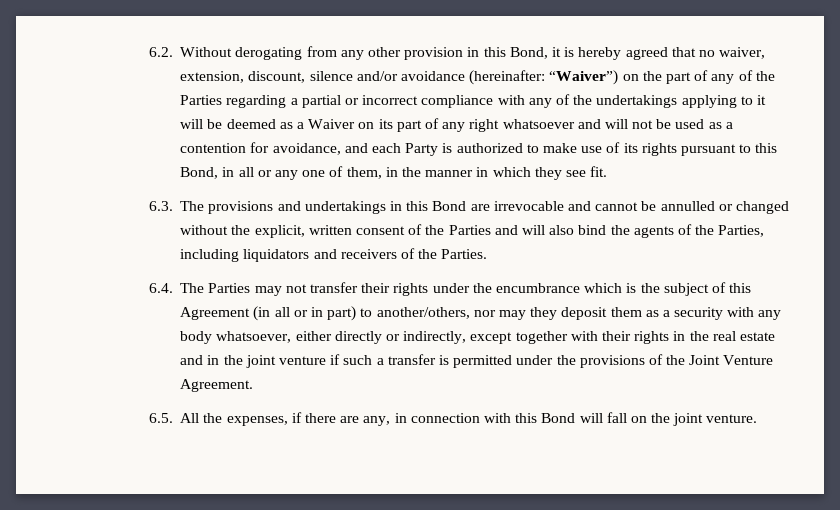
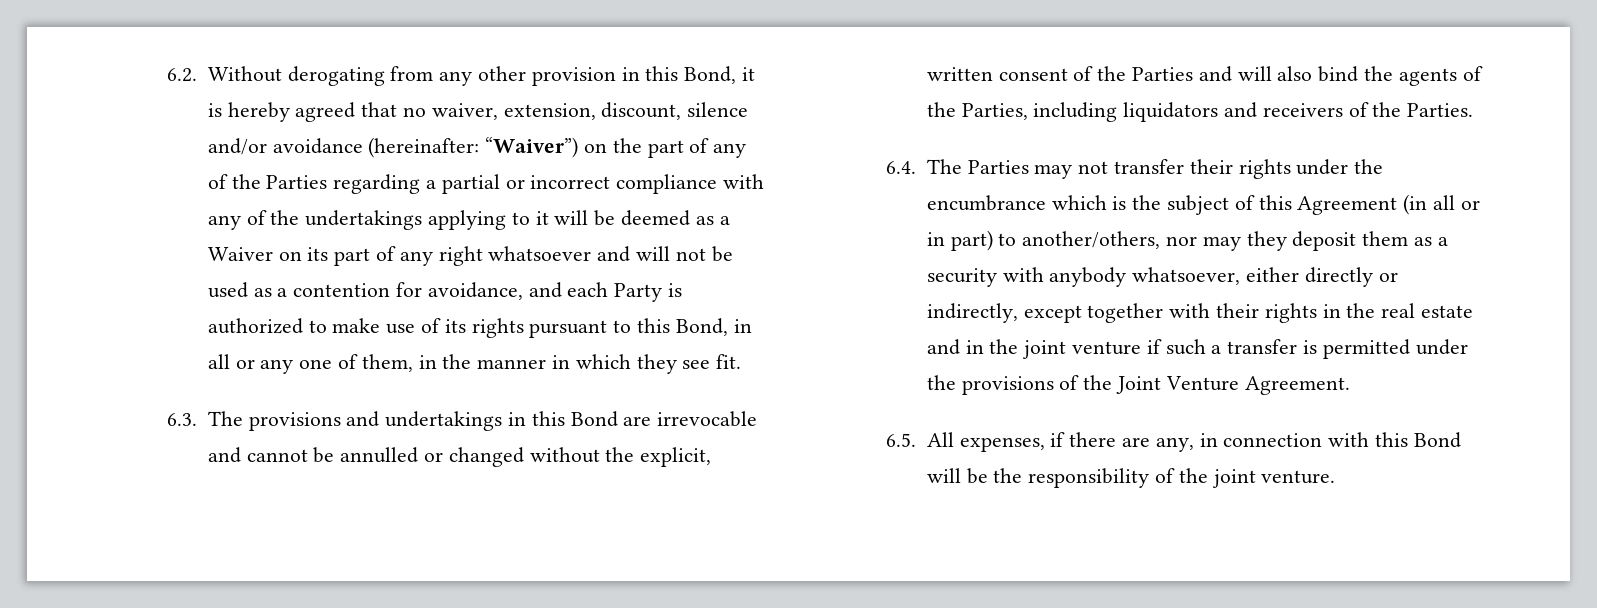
[758,310,782,320] [180,331,213,344] any body -> [1049,267,1127,287] anybody
[203,413,223,423] the -> (954, 439) none
[606,412,647,423] fall on -> [966,468,1176,488] be the responsibility of

